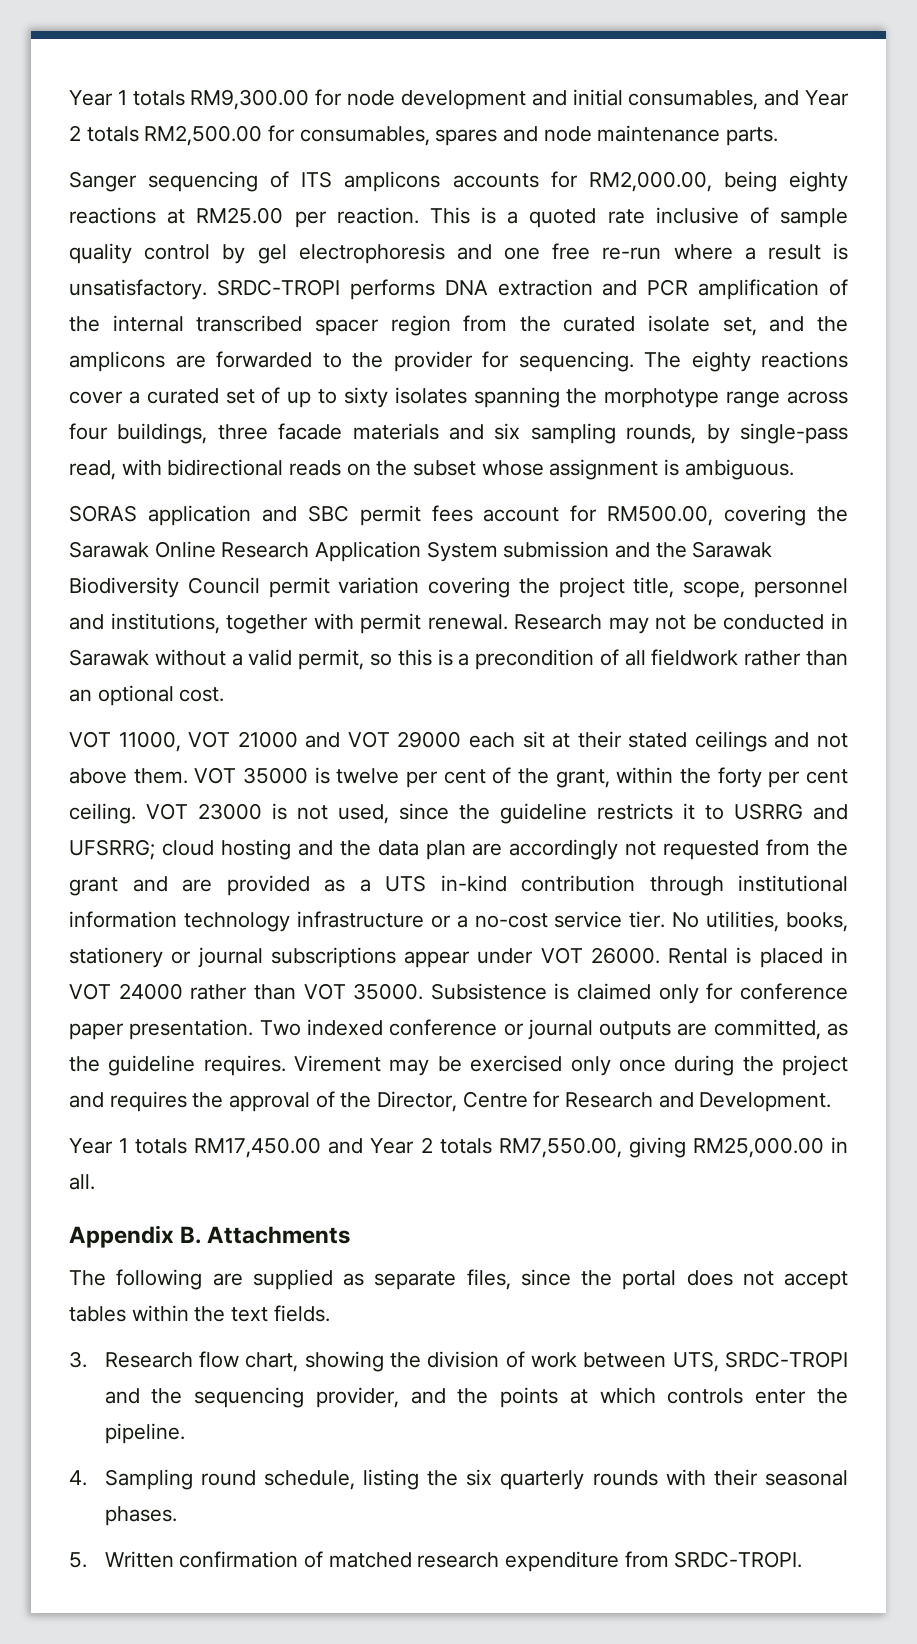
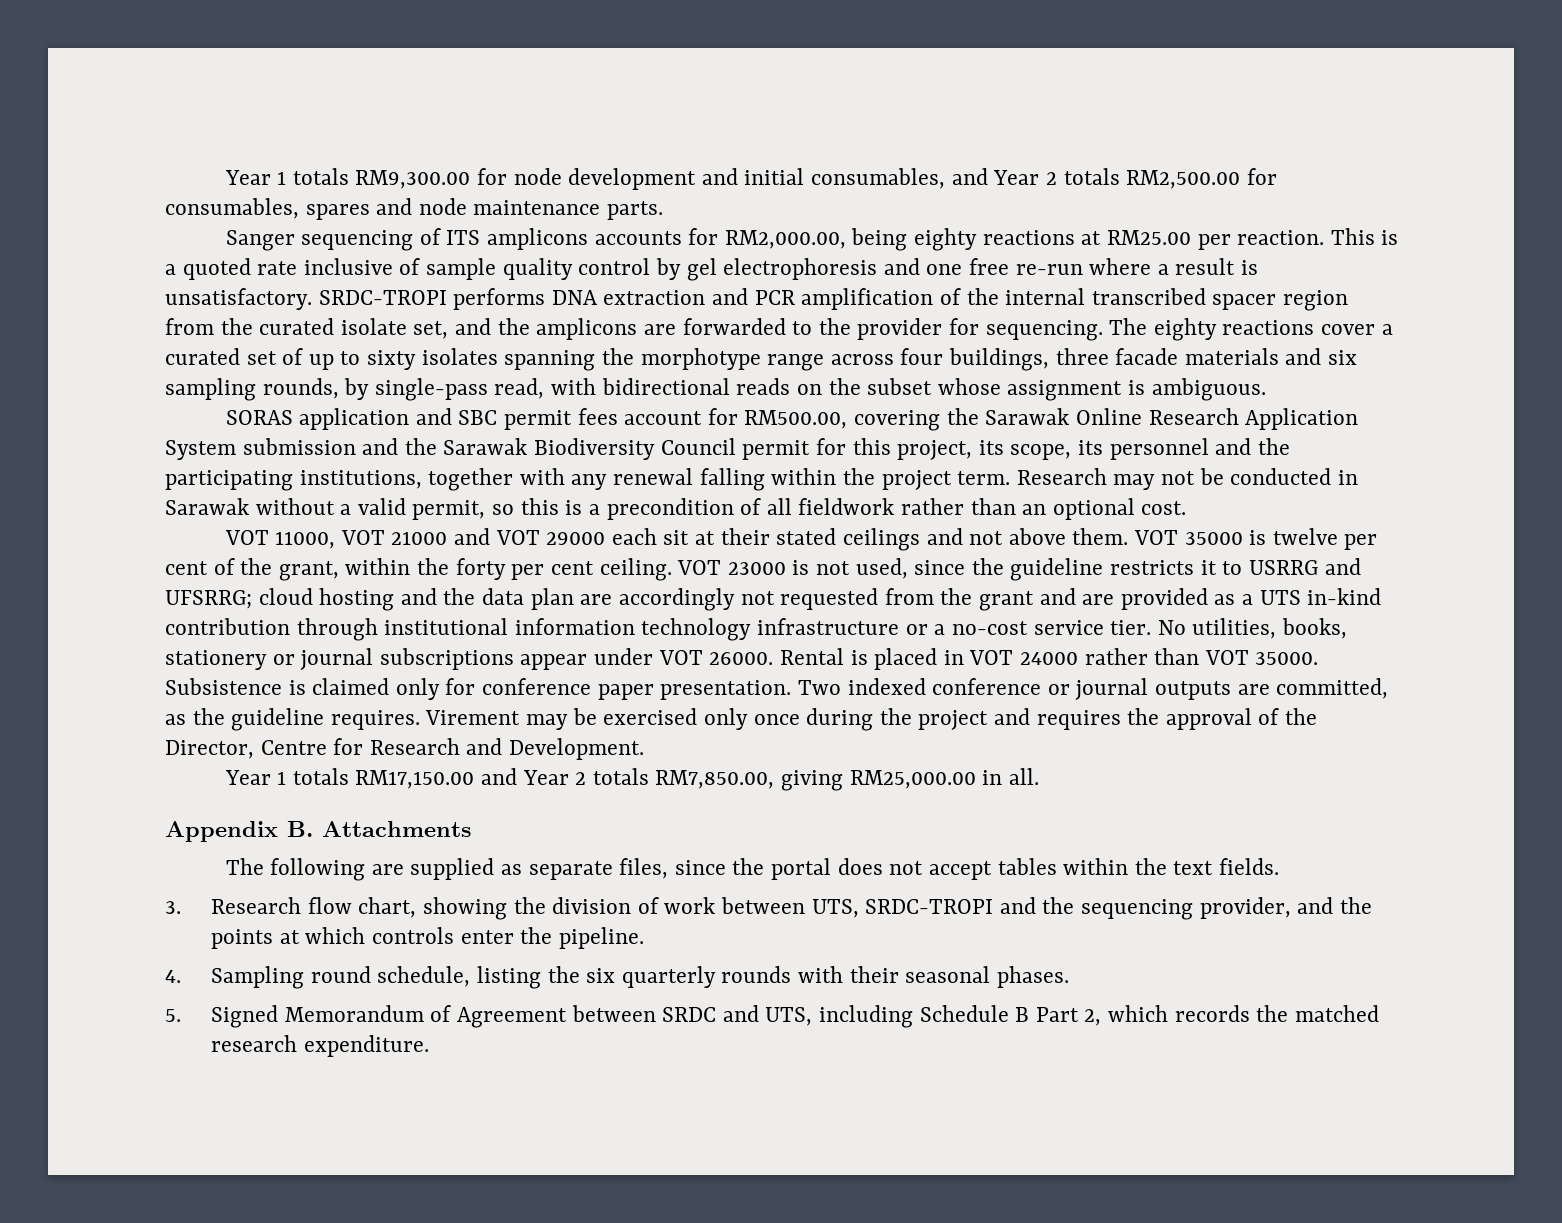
[338,577,849,598] [69,613,508,634] variation covering the project title, scope, personnel and institutions, together with permit renewal. -> [815,438,1290,460] [165,468,1011,491] for this project, its scope, its personnel and the participating institutions, together with any renewal falling within the project term.
[194,1137,622,1158] RM17,450.00 and Year 2 totals RM7,550.00, -> [355,768,775,789] RM17,150.00 and Year 2 totals RM7,850.00,
[104,1551,803,1572] Written confirmation of matched research expenditure from SRDC-TROPI. -> [211,1005,1379,1028] [211,1035,429,1057] Signed Memorandum of Agreement between SRDC and UTS, including Schedule B Part 2, which records the matched research expenditure.

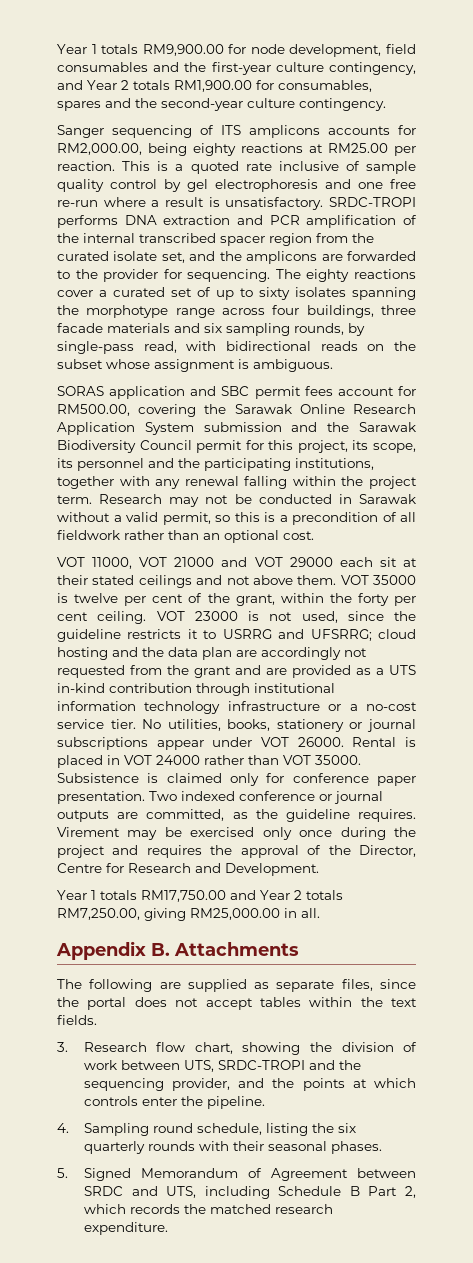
[224,168,471,189] Year 1 totals RM9,300.00 -> [57,44,224,56] Year 1 totals RM9,900.00
[568,168,1241,190] development and initial consumables, and Year 2 totals RM2,500.00 -> [289,44,416,57] [57,62,416,75] [57,80,252,92] development, field consumables and the first-year culture contingency, and Year 2 totals RM1,900.00
[418,198,664,220] node maintenance parts. -> [135,98,386,111] the second-year culture contingency.
[355,768,775,789] RM17,150.00 and Year 2 totals RM7,850.00, -> [141,890,343,902] [57,908,140,920] RM17,750.00 and Year 2 totals RM7,250.00,

